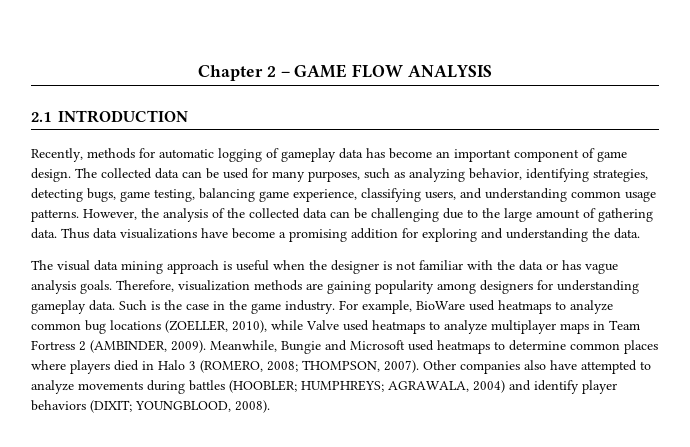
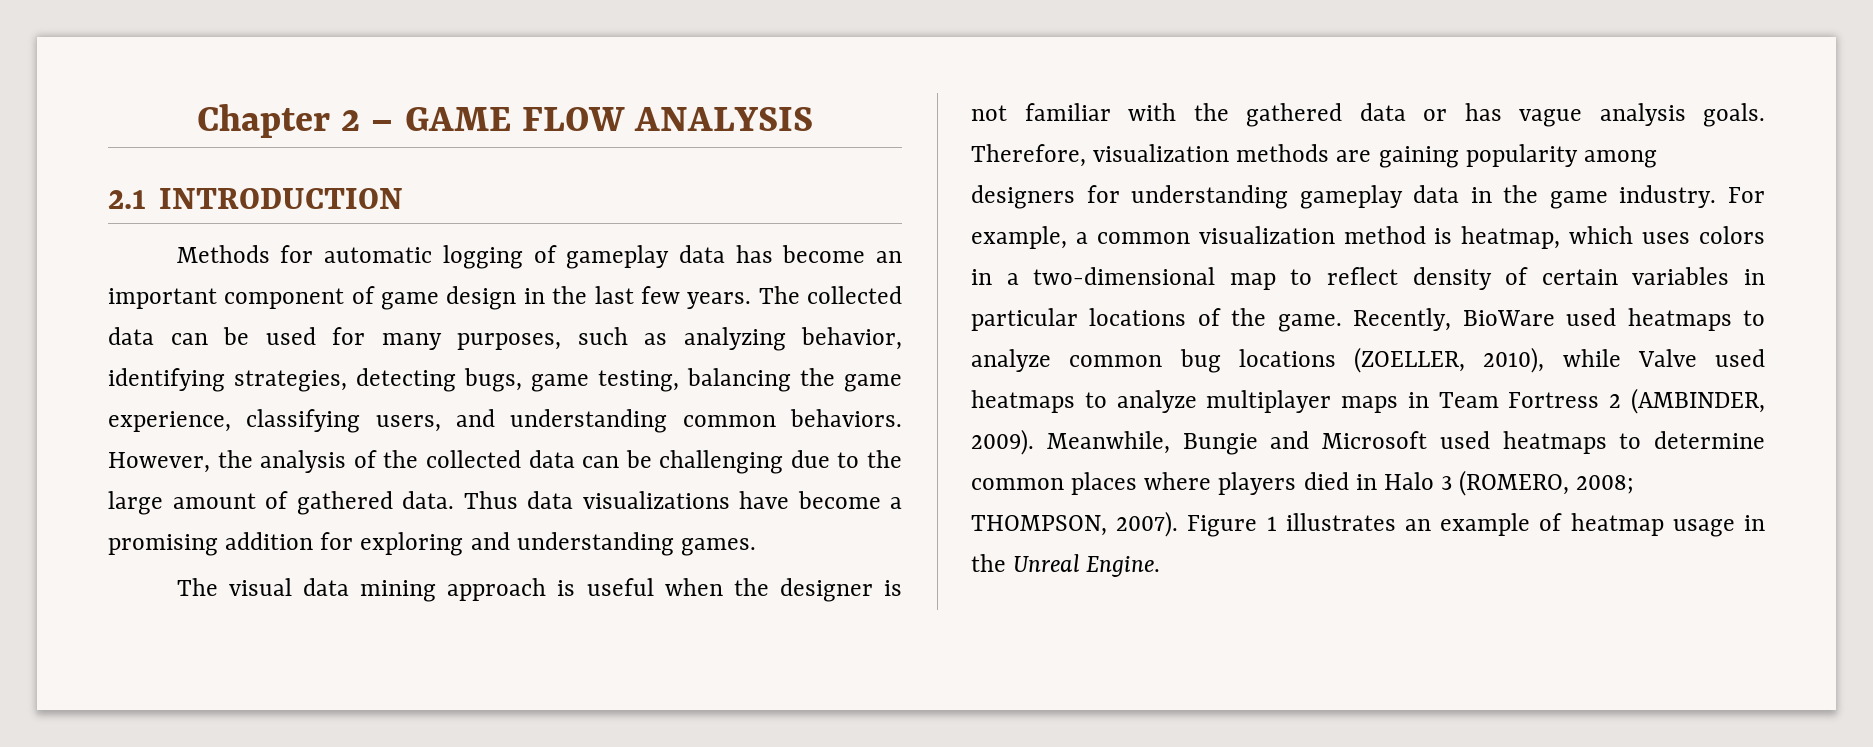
[31,148,135,162] Recently, methods -> [176,245,270,263] Methods
[31,168,71,182] design. -> [446,286,752,310] design in the last few years.
(255, 195) none -> [800,368,835,386] the
[625,191,656,202] [31,209,79,222] usage patterns. -> [790,409,902,427] behaviors.
[598,208,653,222] gathering -> [296,491,393,515] gathered
[592,228,640,239] the data. -> [680,538,756,556] games.
(515, 265) none -> [1246,103,1342,127] gathered
[89,300,209,311] data. Such is the case -> [1413,185,1460,203] data
(412, 307) none -> [1075,226,1765,249] [971,267,1766,290] [971,308,1452,332] a common visualization method is heatmap, which uses colors in a two-dimensional map to reflect density of certain variables in particular locations of the game. Recently,
[423,360,651,374] [31,380,617,394] [31,400,270,413] Other companies also have attempted to analyze movements during battles (HOOBLER; HUMPHREYS; AGRAWALA, 2004) and identify player behaviors (DIXIT; YOUNGBLOOD, 2008). -> [1187,513,1766,537] [971,554,1161,577] Figure 1 illustrates an example of heatmap usage in the Unreal Engine.

